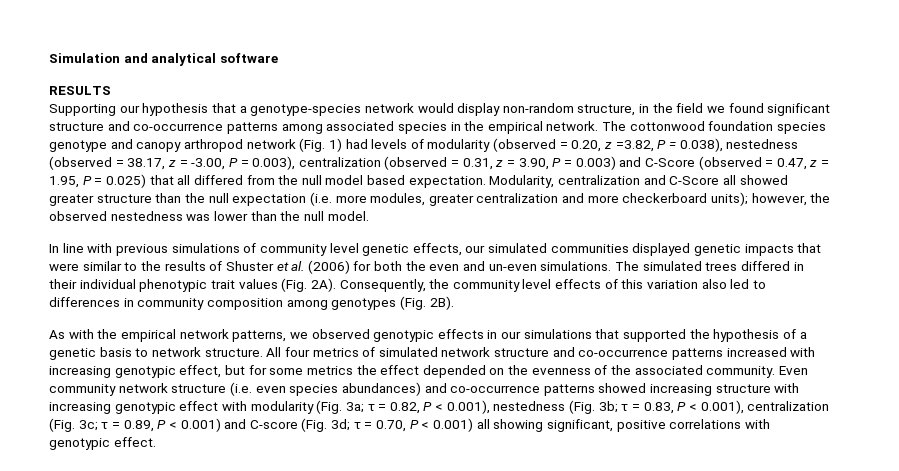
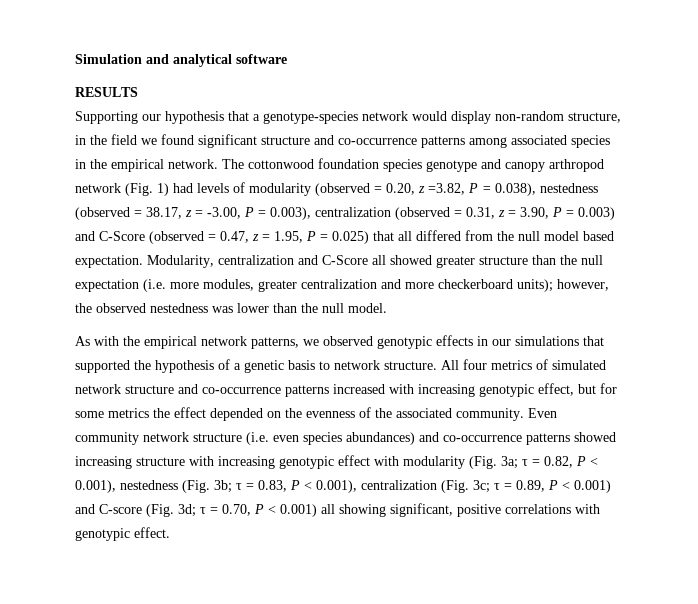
[49,243,822,256] [49,260,804,274] [49,278,766,292] [49,296,454,310] // In line with previous simulations of community level genetic effects, our simulated communities displayed genetic impacts that were similar to the results of Shuster et al. (2006) for both the even and un-even simulations. The simulated trees differed in their individual phenotypic trait values (Fig. 2A). Consequently, the community level effects of this variation also led to differences in community composition among genotypes (Fig. 2B). -> (387, 308) none

